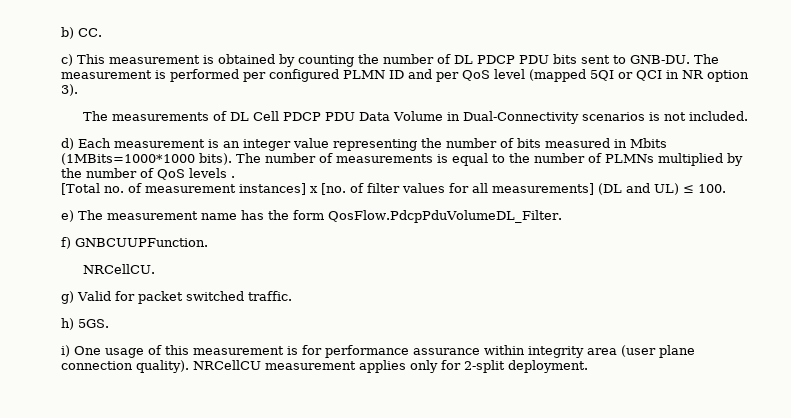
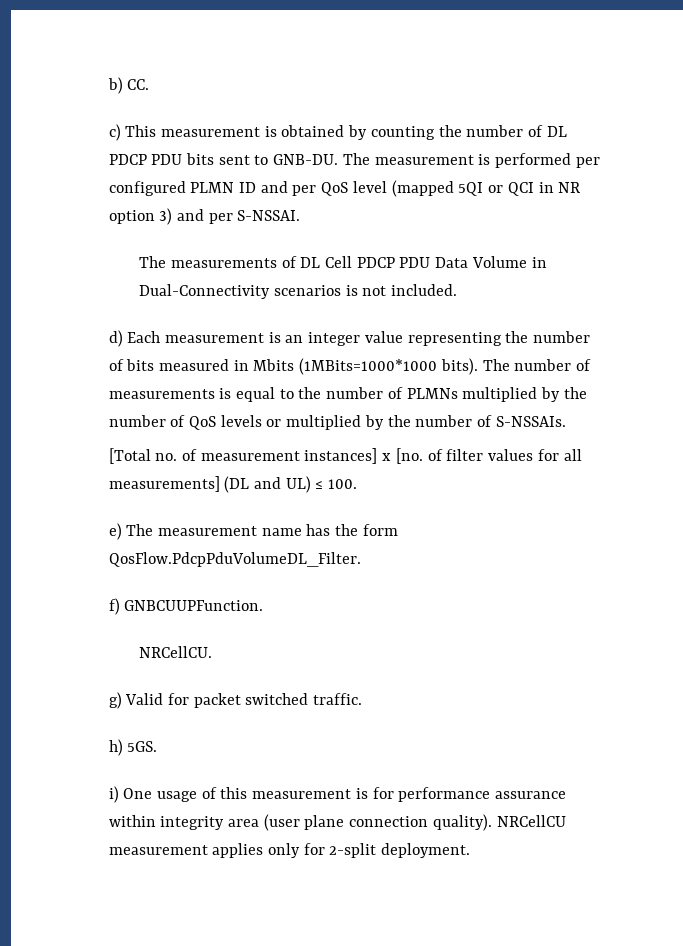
[61,84,79,96] 3). -> [159,208,301,225] 3) and per S-NSSAI.
[231,176,236,178] . -> [266,415,566,430] or multiplied by the number of S-NSSAIs.

